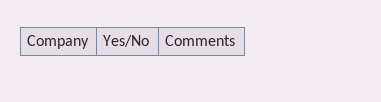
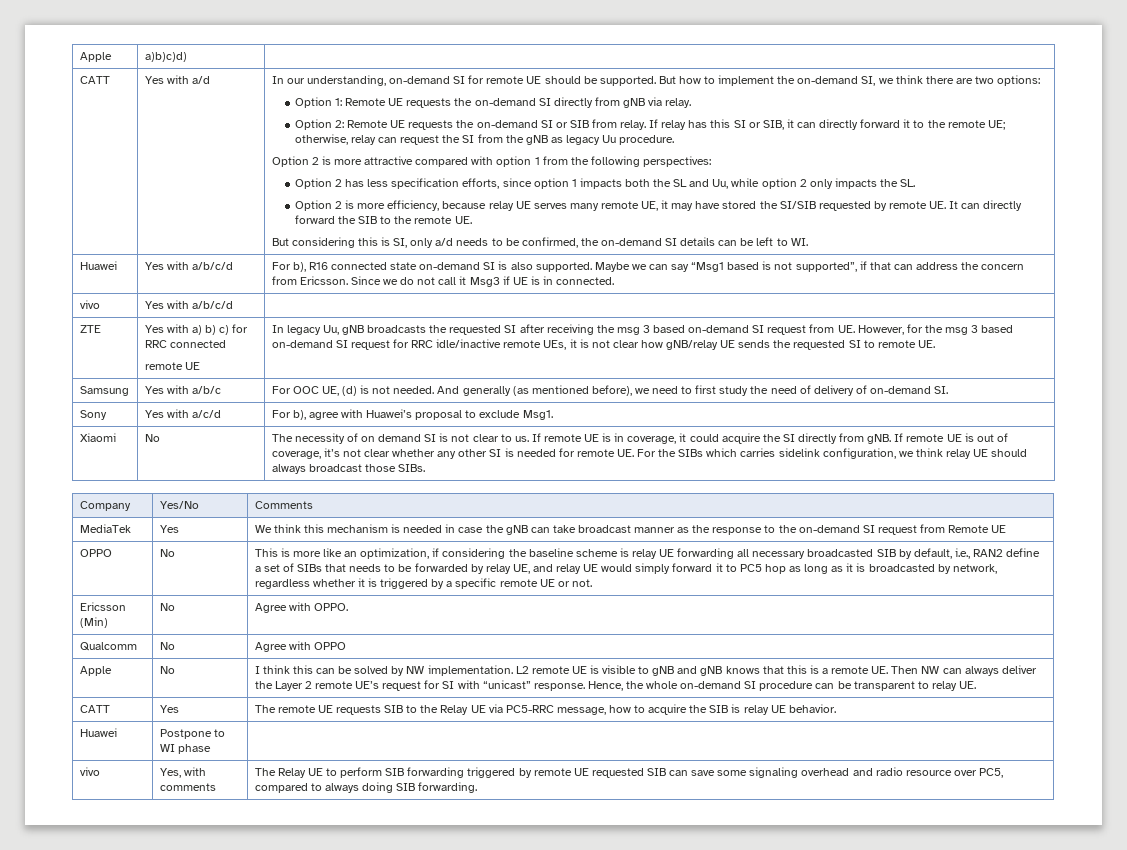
[27,35,90,49] [103,35,150,47] [165,35,236,46] Company | Yes/No | Comments -> [79,52,112,62] [144,52,187,62] [79,76,110,84] [144,75,210,84] [271,75,1041,86] [294,97,692,108] [294,119,1005,130] [294,134,675,145] [271,156,711,167] [294,178,916,189] [294,200,1023,211] [294,215,472,224] [271,237,808,248] [79,261,117,270] [144,261,233,270] [271,261,1025,272] [271,276,615,287] [79,300,100,309] [144,300,233,309] [79,325,101,333] [144,324,249,335] [144,340,226,348] [144,362,200,370] [271,324,1014,335] [271,339,935,350] [79,386,129,396] [144,385,221,394] [271,385,949,396] [79,410,107,420] [144,409,221,418] [271,409,553,420] [79,433,116,442] [144,434,160,442] [271,433,1008,444] [271,448,1028,459] [271,464,426,474] [79,501,131,511] [159,501,199,509] [254,501,313,509] [79,524,131,533] [159,525,179,533] [254,524,1007,535] [79,549,112,557] [159,549,175,557] [254,548,1041,559] [254,563,997,574] [254,578,592,589] [79,602,126,611] [79,617,108,628] [159,603,175,611] [254,602,348,613] [79,642,137,651] [159,642,175,650] [254,641,346,652] [79,666,112,676] [159,666,175,674] [254,665,1037,676] [254,680,976,691] [79,705,110,713] [159,705,179,713] [254,704,836,715] [79,728,117,737] [159,729,225,739] [159,744,211,754] [79,767,100,776] [159,767,206,778] [159,783,216,791] [254,767,1003,778] [254,782,478,793] Apple | a)b)c)d) | // CATT | Yes with a/d | In our understanding, on-demand SI for remote UE should be supported. But how to implement the on-demand SI, we think there are two options: // Option 1: Remote UE requests the on-demand SI directly from gNB via relay. // Option 2: Remote UE requests the on-demand SI or SIB from relay. If relay has this SI or SIB, it can directly forward it to the remote UE; otherwise, relay can request the SI from the gNB as legacy Uu procedure. // Option 2 is more attractive compared with option 1 from the following perspectives: // Option 2 has less specification efforts, since option 1 impacts both the SL and Uu, while option 2 only impacts the SL. // Option 2 is more efficiency, because relay UE serves many remote UE, it may have stored the SI/SIB requested by remote UE. It can directly forward the SIB to the remote UE. // But considering this is SI, only a/d needs to be confirmed, the on-demand SI details can be left to WI. // Huawei | Yes with a/b/c/d | For b), R16 connected state on-demand SI is also supported. Maybe we can say “Msg1 based is not supported”, if that can address the concern from Ericsson. Since we do not call it Msg3 if UE is in connected. // vivo | Yes with a/b/c/d | // ZTE | Yes with a) b) c) for RRC connected // remote UE | In legacy Uu, gNB broadcasts the requested SI after receiving the msg 3 based on-demand SI request from UE. However, for the msg 3 based on-demand SI request for RRC idle/inactive remote UEs, it is not clear how gNB/relay UE sends the requested SI to remote UE. // Samsung | Yes with a/b/c | For OOC UE, (d) is not needed. And generally (as mentioned before), we need to first study the need of delivery of on-demand SI. // Sony | Yes with a/c/d | For b), agree with Huawei’s proposal to exclude Msg1. // Xiaomi | No | The necessity of on demand SI is not clear to us. If remote UE is in coverage, it could acquire the SI directly from gNB. If remote UE is out of coverage, it’s not clear whether any other SI is needed for remote UE. For the SIBs which carries sidelink configuration, we think relay UE should always broadcast those SIBs. // Company | Yes/No | Comments // MediaTek | Yes | We think this mechanism is needed in case the gNB can take broadcast manner as the response to the on-demand SI request from Remote UE // OPPO | No | This is more like an optimization, if considering the baseline scheme is relay UE forwarding all necessary broadcasted SIB by default, i.e., RAN2 define a set of SIBs that needs to be forwarded by relay UE, and relay UE would simply forward it to PC5 hop as long as it is broadcasted by network, regardless whether it is triggered by a specific remote UE or not. // Ericsson (Min) | No | Agree with OPPO. // Qualcomm | No | Agree with OPPO // Apple | No | I think this can be solved by NW implementation. L2 remote UE is visible to gNB and gNB knows that this is a remote UE. Then NW can always deliver the Layer 2 remote UE’s request for SI with “unicast” response. Hence, the whole on-demand SI procedure can be transparent to relay UE. // CATT | Yes | The remote UE requests SIB to the Relay UE via PC5-RRC message, how to acquire the SIB is relay UE behavior. // Huawei | Postpone to WI phase | // vivo | Yes, with comments | The Relay UE to perform SIB forwarding triggered by remote UE requested SIB can save some signaling overhead and radio resource over PC5, compared to always doing SIB forwarding.

